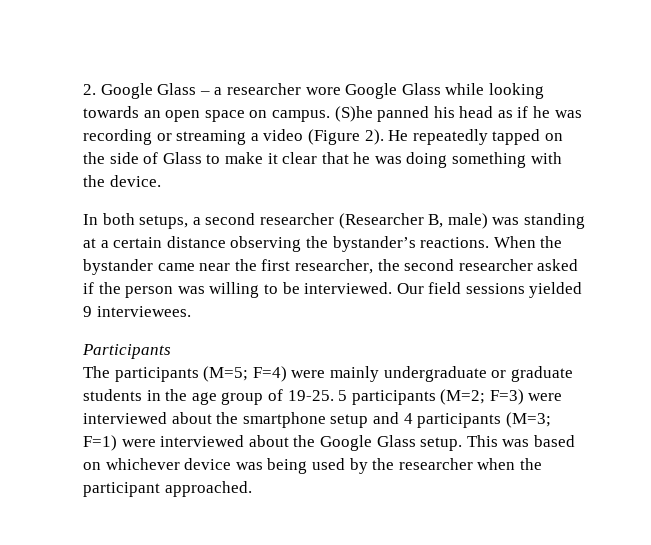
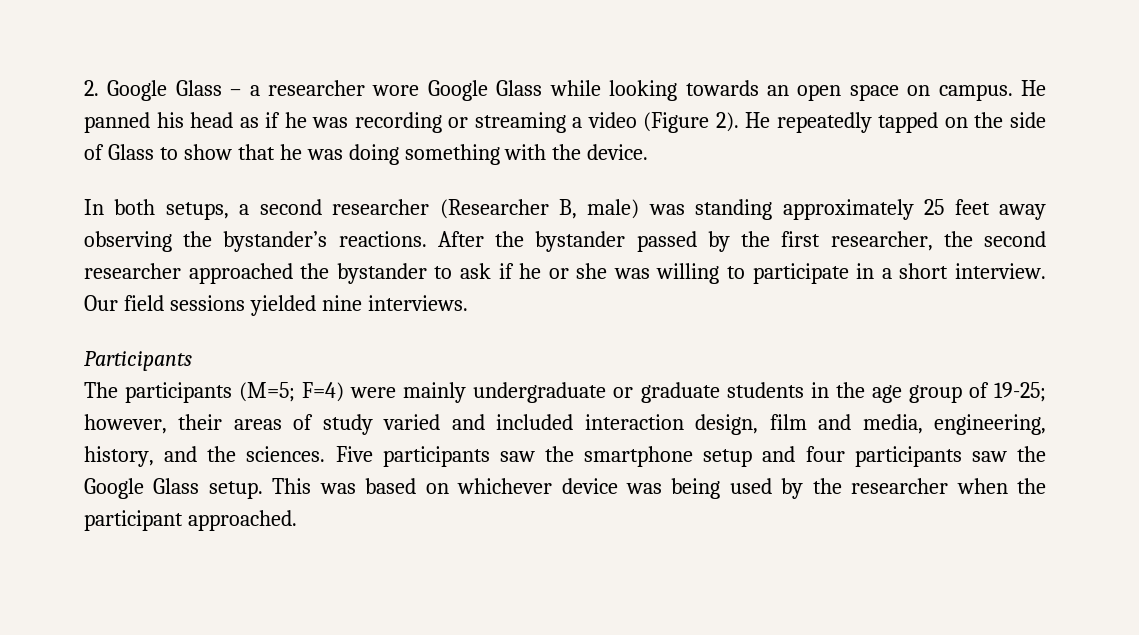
[334,106,373,122] (S)he -> [1020,80,1046,96] He
[224,152,318,164] make it clear -> [183,144,232,160] show
[83,236,226,248] at a certain distance -> [782,199,1047,220] approximately 25 feet away
[493,236,563,248] [83,259,231,275] When the bystander came near -> [437,231,730,252] After the bystander passed by
[537,259,579,271] [83,282,393,298] asked if the person was willing to be interviewed. -> [188,263,1046,284] approached the bystander to ask if he or she was willing to participate in a short interview.
[83,306,191,317] 9 interviewees. -> [321,295,468,311] nine interviews.
[287,389,563,405] [83,412,551,428] [83,435,289,451] 19-25. 5 participants (M=2; F=3) were interviewed about the smartphone setup and 4 participants (M=3; F=1) were interviewed about -> [994,382,1047,402] [84,414,1046,435] [84,446,1007,467] 19-25; however, their areas of study varied and included interaction design, film and media, engineering, history, and the sciences. Five participants saw the smartphone setup and four participants saw

